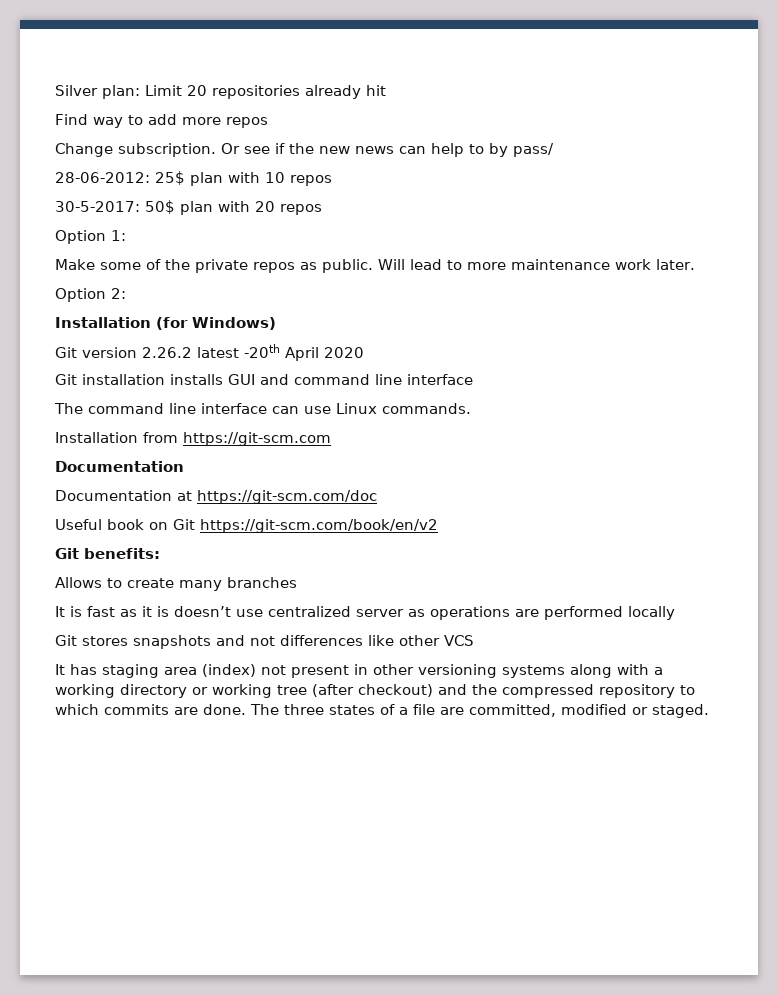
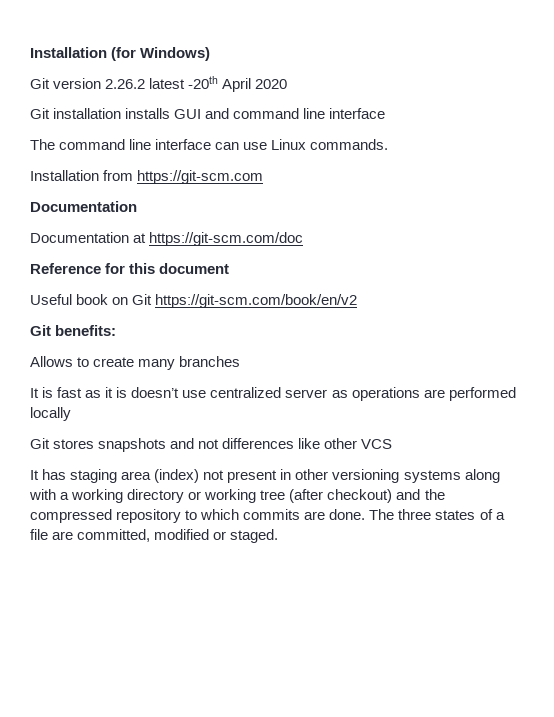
[55,85,386,99] [55,114,268,128] [55,143,554,157] [55,171,332,186] [55,200,322,215] [55,230,126,244] [55,259,695,273] [55,288,126,302] Silver plan: Limit 20 repositories already hit // Find way to add more repos // Change subscription. Or see if the new news can help to by pass/ // 28-06-2012: 25$ plan with 10 repos // 30-5-2017: 50$ plan with 20 repos // Option 1: // Make some of the private repos as public. Will lead to more maintenance work later. // Option 2: // -> (30, 52) none
(377, 497) none -> [30,263,230,274] // Reference for this document

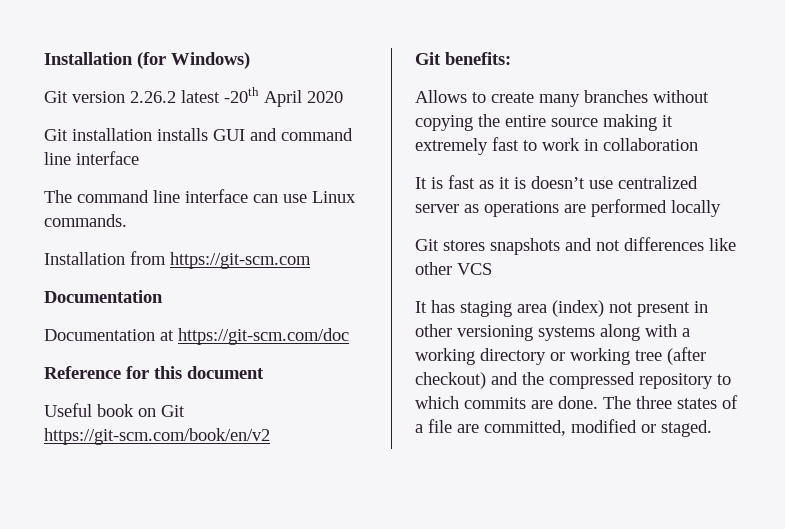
(241, 361) none -> [653,90,709,103] [415,114,673,131] [415,137,698,155] without copying the entire source making it extremely fast to work in collaboration

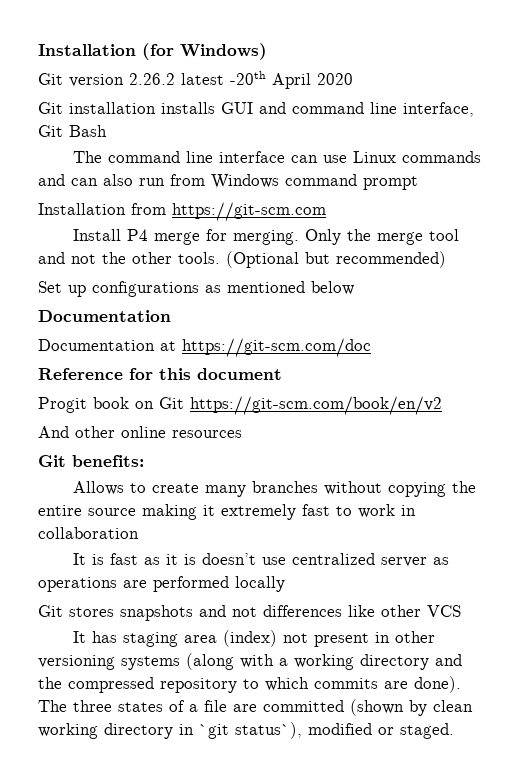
[76,151,139,165] interface -> [403,102,474,117] [38,125,107,137] interface, Git Bash
[44,214,127,227] [44,251,311,269] commands. // Installation from https://git-scm.com -> [401,151,481,163] [38,174,418,190] [38,202,326,221] [72,229,459,245] [38,251,446,268] [38,281,354,297] commands and can also run from Windows command prompt // Installation from https://git-scm.com // Install P4 merge for merging. Only the merge tool and not the other tools. (Optional but recommended) // Set up configurations as mentioned below
[44,403,92,417] Useful -> [38,397,87,413] Progit
(270, 436) none -> [38,426,242,438] // And other online resources
[600,324,640,341] along -> [186,653,234,670] (along
[550,347,706,365] [415,372,486,389] or working tree (after checkout) -> (429, 662) none
[558,396,598,409] done. -> [414,676,461,693] done).
[484,420,566,436] committed, -> [263,699,473,716] [38,722,302,739] committed (shown by clean working directory in `git status`),

